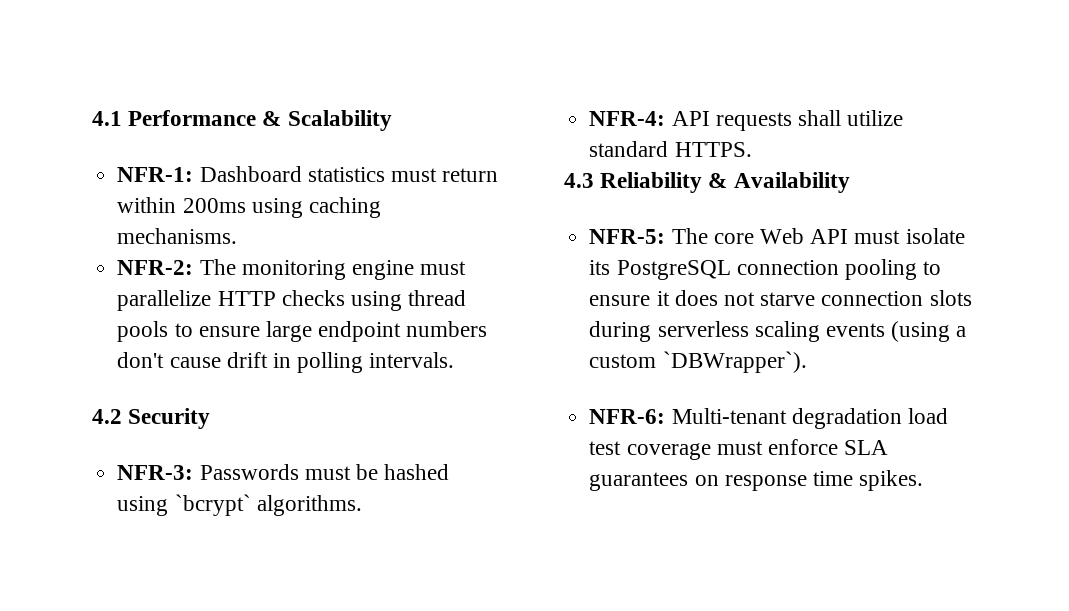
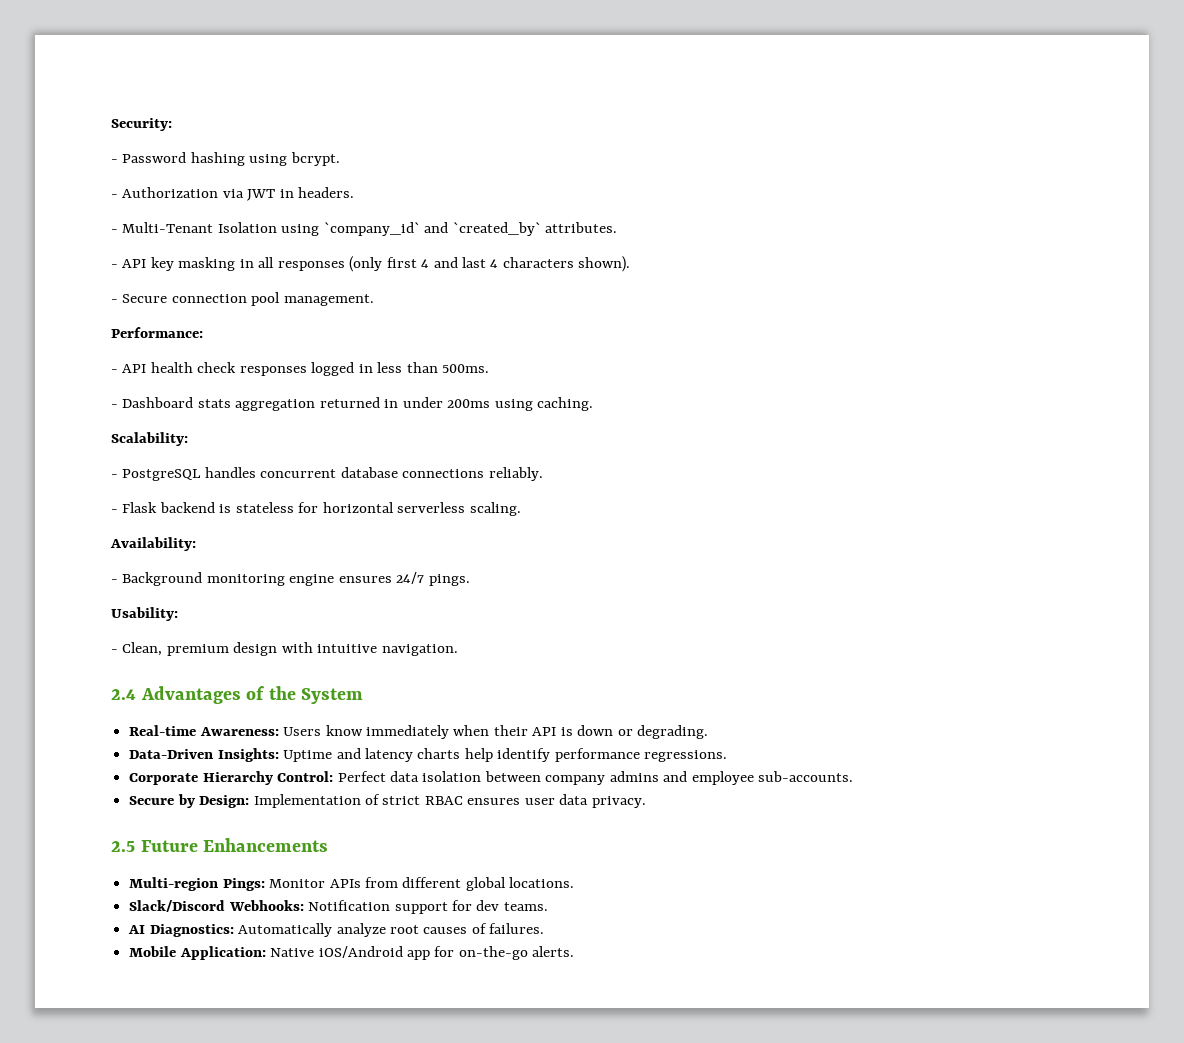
[92,110,392,131] [117,166,499,182] [117,197,381,218] [117,228,238,244] [117,259,467,280] [117,290,467,311] [117,321,488,342] [117,352,455,373] [92,408,211,429] [117,464,450,480] [117,494,362,516] [589,110,904,131] [589,141,752,157] [564,172,850,193] [589,228,965,244] [589,259,942,280] [589,290,972,306] [589,321,967,342] [589,351,807,373] [589,408,948,429] [589,439,889,460] [589,470,924,491] 4.1 Performance & Scalability // NFR-1: Dashboard statistics must return within 200ms using caching mechanisms. // NFR-2: The monitoring engine must parallelize HTTP checks using thread pools to ensure large endpoint numbers don't cause drift in polling intervals. // 4.2 Security // NFR-3: Passwords must be hashed using `bcrypt` algorithms. // NFR-4: API requests shall utilize standard HTTPS. // 4.3 Reliability & Availability // NFR-5: The core Web API must isolate its PostgreSQL connection pooling to ensure it does not starve connection slots during serverless scaling events (using a custom `DBWrapper`). // NFR-6: Multi-tenant degradation load test coverage must enforce SLA guarantees on response time spikes. -> [111,118,172,131] [111,152,340,166] [111,187,355,201] [111,222,618,236] [111,256,631,272] [111,292,374,306] [111,327,203,338] [111,362,490,376] [111,397,594,411] [111,432,188,446] [111,467,543,481] [111,502,521,516] [110,537,196,551] [111,572,470,586] [111,607,178,621] [111,642,458,656] [111,686,364,704] [129,725,709,739] [129,748,728,762] [129,771,854,785] [129,794,646,808] [111,838,329,852] [129,877,575,891] [129,900,548,914] [128,923,545,937] [129,946,575,960] Security: // - Password hashing using bcrypt. // - Authorization via JWT in headers. // - Multi-Tenant Isolation using `company_id` and `created_by` attributes. // - API key masking in all responses (only first 4 and last 4 characters shown). // - Secure connection pool management. // Performance: // - API health check responses logged in less than 500ms. // - Dashboard stats aggregation returned in under 200ms using caching. // Scalability: // - PostgreSQL handles concurrent database connections reliably. // - Flask backend is stateless for horizontal serverless scaling. // Availability: // - Background monitoring engine ensures 24/7 pings. // Usability: // - Clean, premium design with intuitive navigation. // 2.4 Advantages of the System // Real-time Awareness: Users know immediately when their API is down or degrading. // Data-Driven Insights: Uptime and latency charts help identify performance regressions. // Corporate Hierarchy Control: Perfect data isolation between company admins and employee sub-accounts. // Secure by Design: Implementation of strict RBAC ensures user data privacy. // 2.5 Future Enhancements // Multi-region Pings: Monitor APIs from different global locations. // Slack/Discord Webhooks: Notification support for dev teams. // AI Diagnostics: Automatically analyze root causes of failures. // Mobile Application: Native iOS/Android app for on-the-go alerts.

